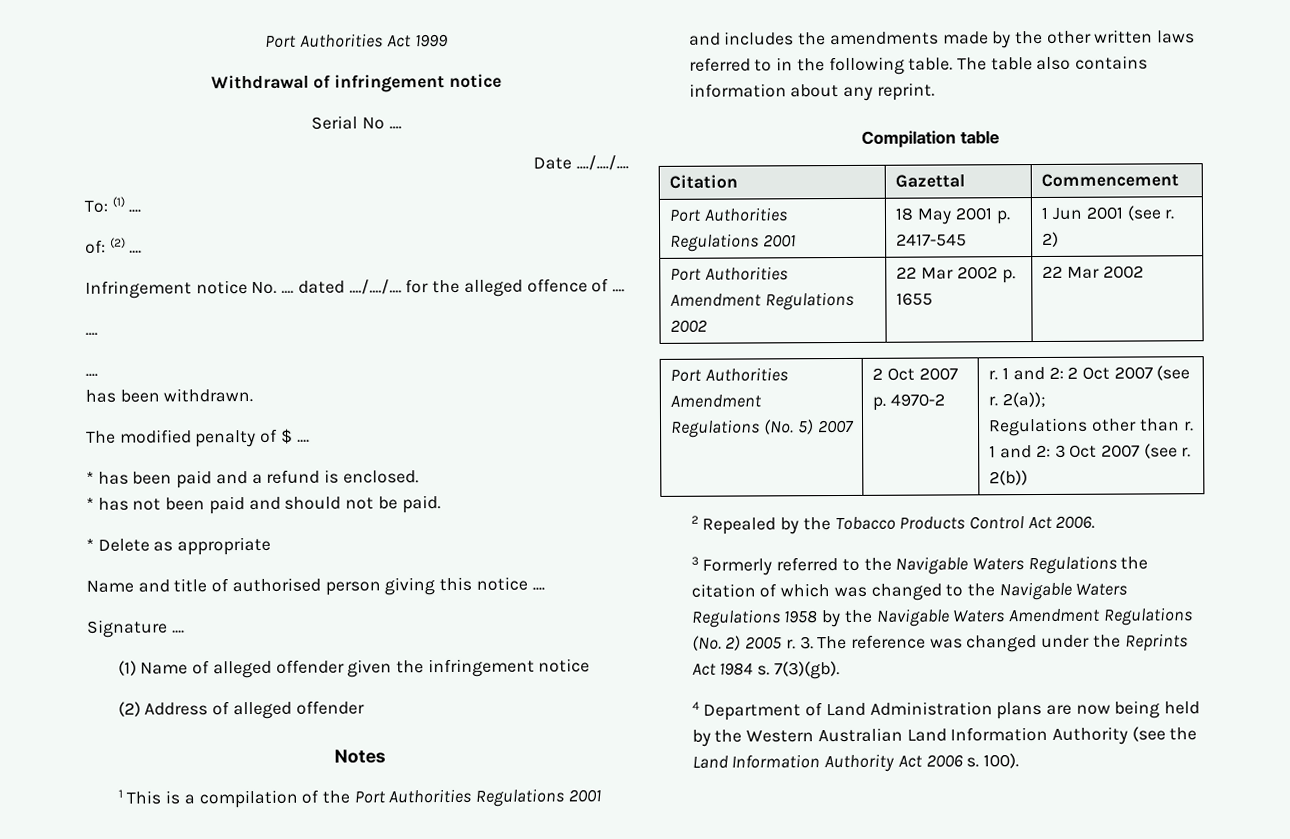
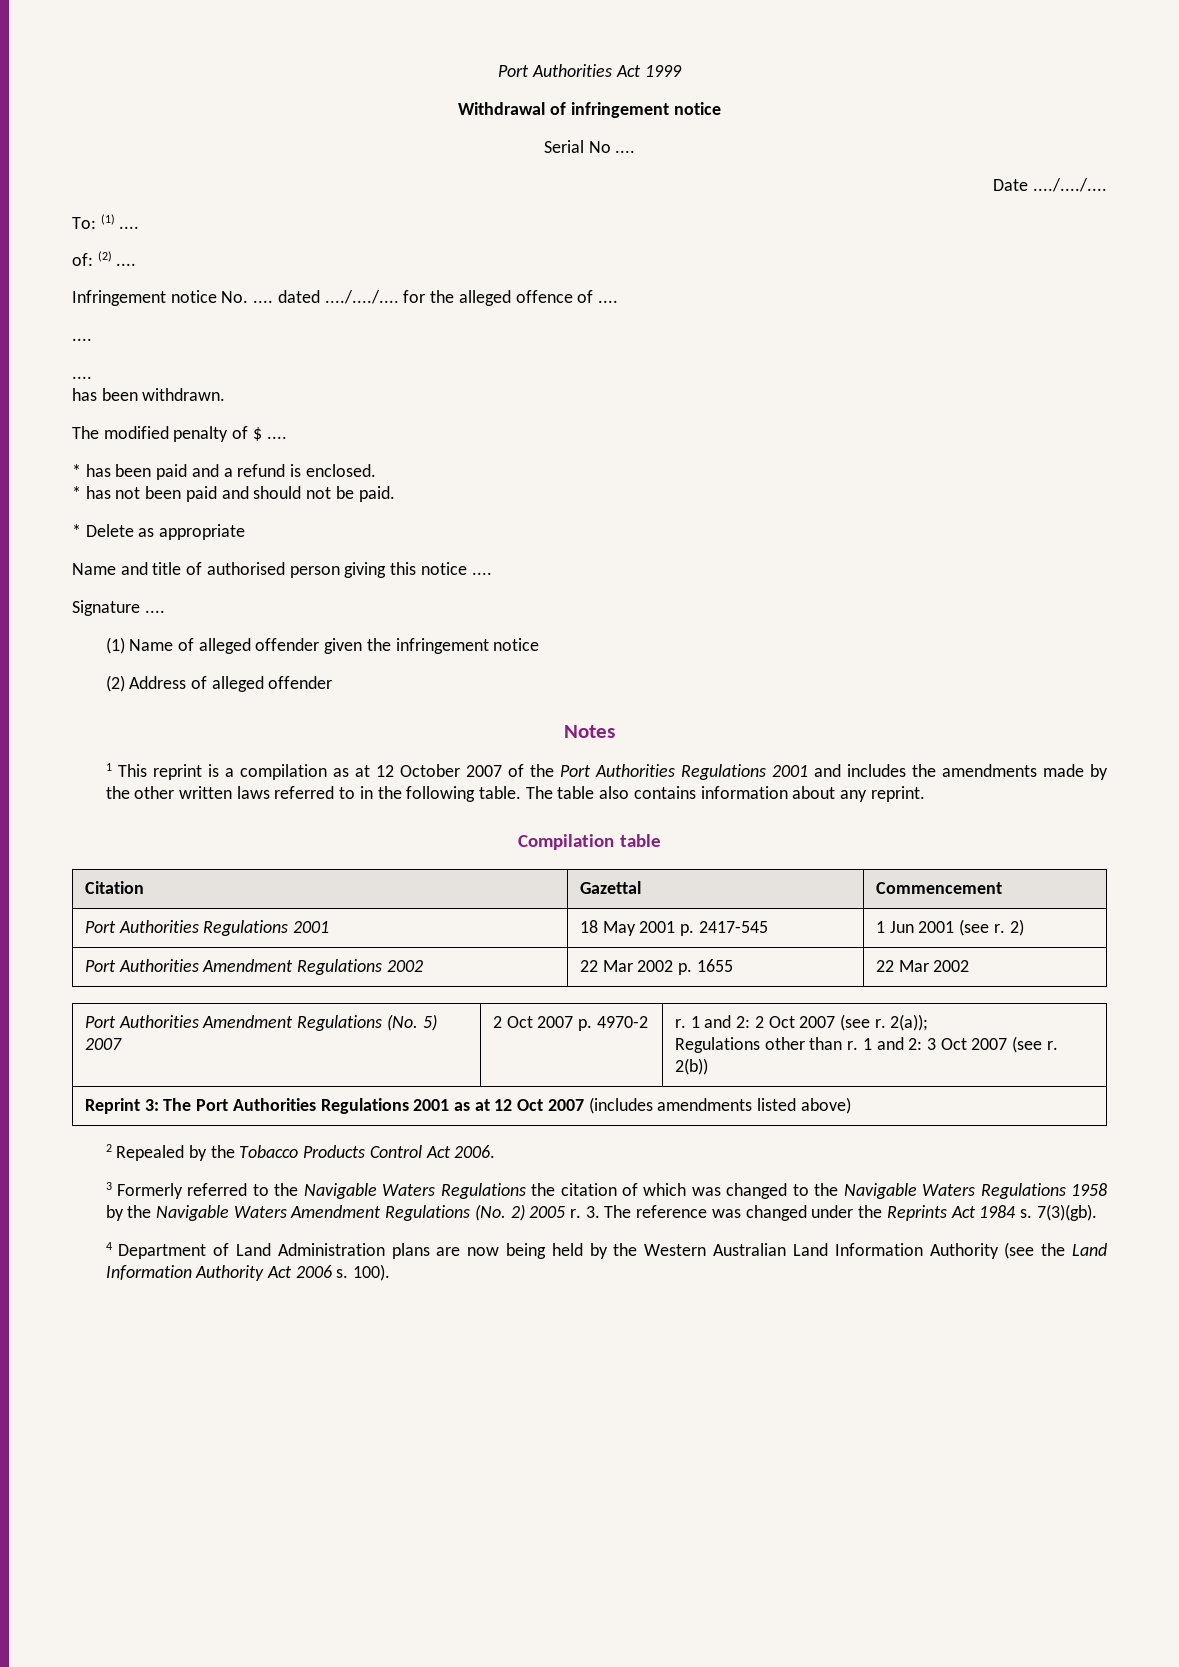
(162, 797) none -> [152,764,202,780] reprint
(298, 799) none -> [332,764,502,777] as at 12 October 2007
(1029, 478) none -> [84,1097,851,1114] // Reprint 3: The Port Authorities Regulations 2001 as at 12 Oct 2007 (includes amendments listed above)

